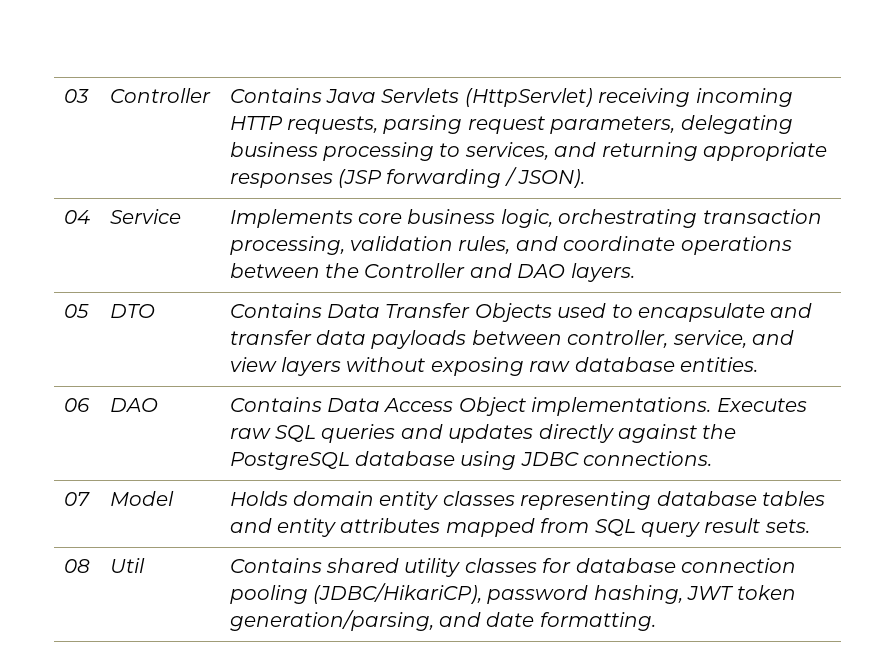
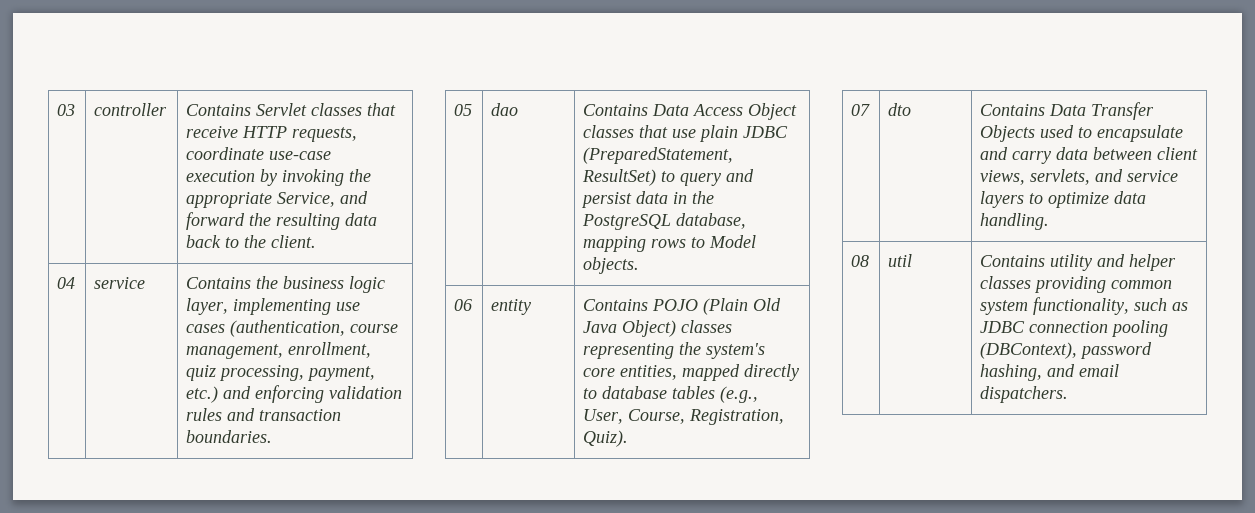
[109,88,211,103] [229,88,793,107] [229,115,793,134] [229,142,828,161] [229,167,586,188] [63,210,90,224] [109,209,181,224] [229,209,822,228] [229,236,792,255] [229,263,635,282] [63,304,89,318] [109,304,155,318] Controller | Contains Java Servlets (HttpServlet) receiving incoming HTTP requests, parsing request parameters, delegating business processing to services, and returning appropriate responses (JSP forwarding / JSON). // 04 | Service | Implements core business logic, orchestrating transaction processing, validation rules, and coordinate operations between the Controller and DAO layers. // 05 | DTO -> [94,103,168,116] [186,103,397,116] [186,126,358,142] [186,147,332,160] [186,169,372,186] [186,191,369,208] [186,212,378,230] [186,235,317,248] [57,277,76,289] [94,277,146,289] [186,276,386,293] [186,298,361,315] [186,320,399,337] [186,342,372,359] [186,365,376,381] [186,385,403,403] [186,408,342,421] [186,430,273,443] [454,104,473,116] [491,103,519,116] [583,103,798,120] [583,125,789,142] [583,147,734,164] [582,169,755,186] [581,191,715,208] [582,213,747,230] [583,235,757,252] [583,257,640,274] [454,299,473,311] [491,299,532,315] [583,298,782,315] [583,320,733,337] [583,342,766,359] [583,364,800,381] [583,386,759,403] [583,409,785,425] [583,430,629,447] [851,104,871,116] [888,103,912,116] controller | Contains Servlet classes that receive HTTP requests, coordinate use-case execution by invoking the appropriate Service, and forward the resulting data back to the client. // 04 | service | Contains the business logic layer, implementing use cases (authentication, course management, enrollment, quiz processing, payment, etc.) and enforcing validation rules and transaction boundaries. // 05 | dao | Contains Data Access Object classes that use plain JDBC (PreparedStatement, ResultSet) to query and persist data in the PostgreSQL database, mapping rows to Model objects. // 06 | entity | Contains POJO (Plain Old Java Object) classes representing the system's core entities, mapped directly to database tables (e.g., User, Course, Registration, Quiz). // 07 | dto
[229,330,795,349] [229,357,759,376] [63,398,90,412] [109,398,158,412] [229,397,807,416] [229,424,737,443] [229,451,713,470] [63,492,90,506] [109,491,174,506] [229,491,826,510] [229,518,810,537] transfer data payloads between controller, service, and view layers without exposing raw database entities. // 06 | DAO | Contains Data Access Object implementations. Executes raw SQL queries and updates directly against the PostgreSQL database using JDBC connections. // 07 | Model | Holds domain entity classes representing database tables and entity attributes mapped from SQL query result sets. -> [1012,147,1199,164] [980,169,1179,185] [980,191,1147,208] [980,213,1050,230] carry data between client views, servlets, and service layers to optimize data handling.
[109,558,145,573] [229,558,676,577] Util | Contains shared utility classes for database -> [888,254,913,267] [980,254,1177,271] [980,276,1173,293] [980,297,1189,315] [980,321,1026,333] util | Contains utility and helper classes providing common system functionality, such as JDBC
[313,583,483,604] (JDBC/HikariCP), -> [980,342,1078,359] (DBContext),
[687,585,796,600] [229,610,656,631] JWT token generation/parsing, and date formatting. -> [1047,364,1120,377] [980,386,1069,403] and email dispatchers.

